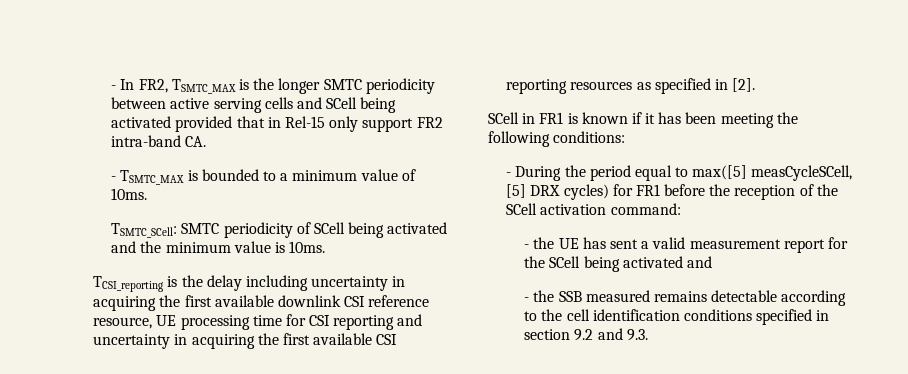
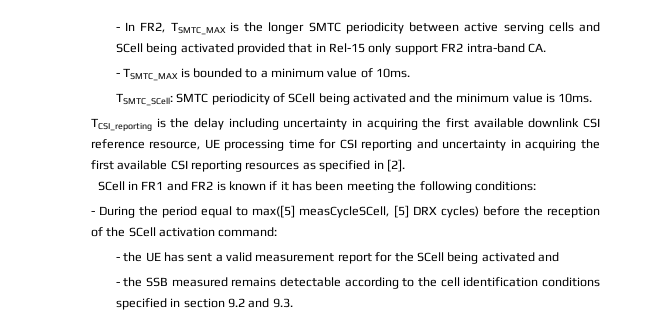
(564, 118) none -> [166,181,214,191] and FR2
[612,184,660,196] for FR1 -> (479, 212) none

